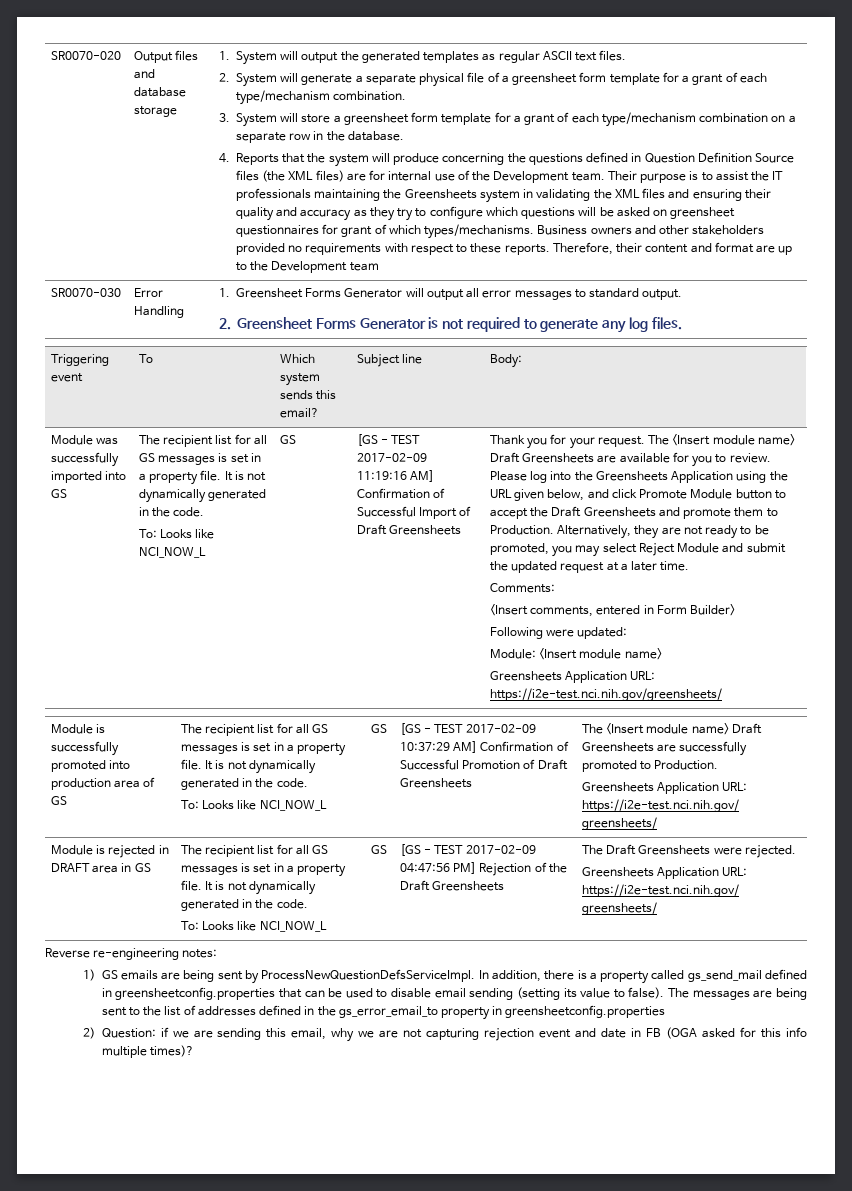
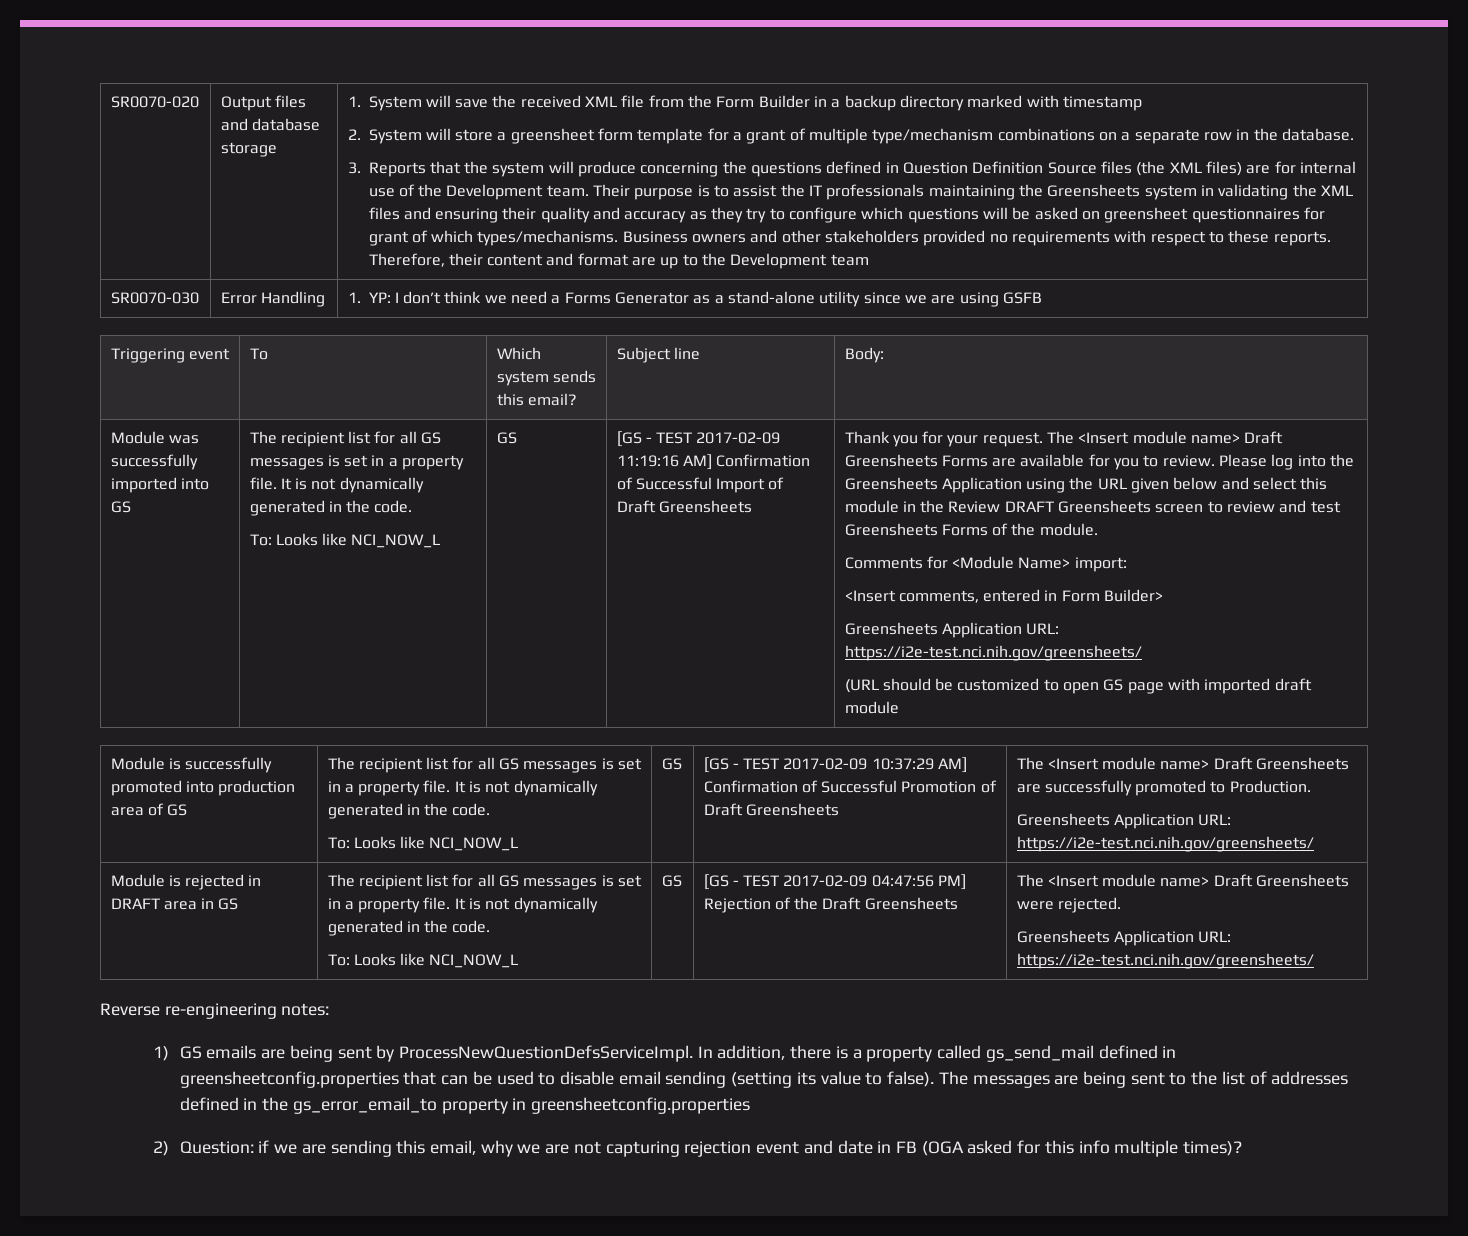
[301,50,627,63] [219,72,767,87] [236,90,407,105] [219,113,231,122] output the generated templates as regular ASCII text files. // 2. System will generate a separate physical file of a greensheet form template for a grant of each type/mechanism combination. // 3. -> [455,95,1142,111] [347,129,361,140] save the received XML file from the Form Builder in a backup directory marked with timestamp // 2.
[571,112,769,127] each type/mechanism combination -> [809,128,1095,144] multiple type/mechanism combinations
[219,153,231,163] 4. -> [347,162,361,174] 3.
[236,288,683,300] [219,317,682,333] Greensheet Forms Generator will output all error messages to standard output. // 2. Greensheet Forms Generator is not required to generate any log files. -> [368,291,1042,307] YP: I don’t think we need a Forms Generator as a stand-alone utility since we are using GSFB
(595, 458) none -> [941,455,988,467] Forms
[547,489,786,501] [490,506,778,519] [490,525,769,539] [490,543,786,557] [490,561,690,573] [490,583,556,593] below, and click Promote Module button to accept the Draft Greensheets and promote them to Production. Alternatively, they are not ready to be promoted, you may select Reject Module and submit the updated request at a later time. // Comments: -> [1173,477,1328,490] [844,500,1341,513] [844,523,1098,536] [844,556,1127,572] below and select this module in the Review DRAFT Greensheets screen to review and test Greensheets Forms of the module. // Comments for <Module Name> import:
[490,627,628,639] [490,648,662,660] [490,671,656,683] [490,688,723,701] Following were updated: // Module: <Insert module name> // Greensheets Application URL: https://i2e-test.nci.nih.gov/greensheets/ -> [844,622,1060,638] [844,645,1142,661] [844,678,1312,694] [844,701,899,714] Greensheets Application URL: https://i2e-test.nci.nih.gov/greensheets/ // (URL should be customized to open GS page with imported draft module
(604, 850) none -> [1047,874,1210,887] <Insert module name>

